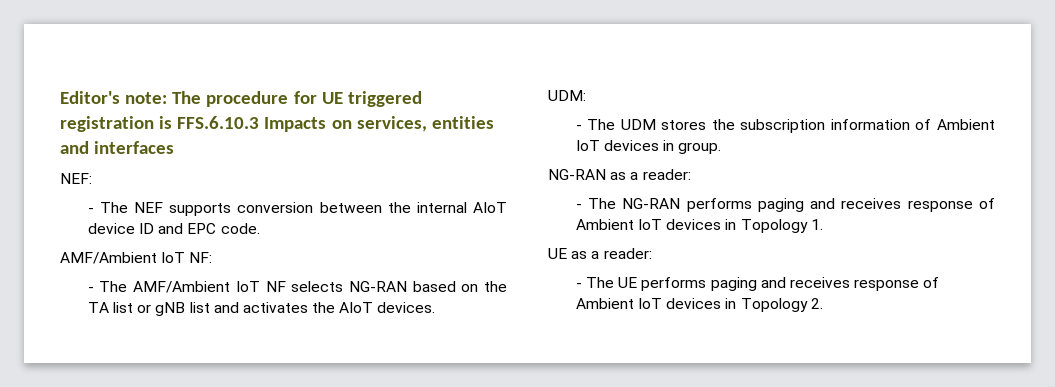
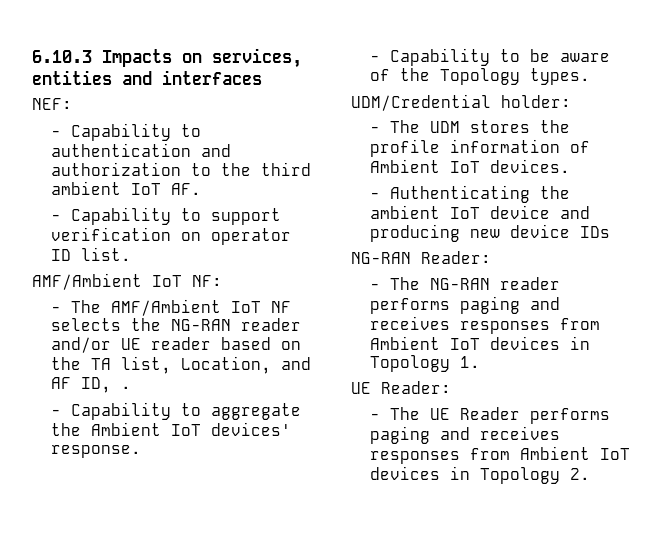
[60,91,422,107] [60,116,260,132] Editor's note: The procedure for UE triggered registration is FFS.6.10.3 -> [32,50,92,63] 6.10.3
[99,202,507,216] [87,223,260,234] The NEF supports conversion between the internal AIoT device ID and EPC code. -> [71,123,202,141] [51,143,232,157] [51,162,312,176] [51,181,202,195] [51,207,282,225] [51,227,292,245] [51,247,132,261] Capability to authentication and authorization to the third ambient IoT AF. // - Capability to support verification on operator ID list.
[348,281,507,292] [87,302,436,316] [548,90,586,101] NG-RAN based on the TA list or gNB list and activates the AIoT devices. // UDM: -> [131,318,302,331] [51,337,302,353] [51,356,312,374] [51,377,132,393] [51,402,302,420] [51,422,292,436] [51,445,142,458] [370,48,611,66] [370,68,591,85] [351,94,571,111] the NG-RAN reader and/or UE reader based on the TA list, Location, and AF ID, . // - Capability to aggregate the Ambient IoT devices' response. // - Capability to be aware of the Topology types. // UDM/Credential holder:
[740,119,826,133] subscription -> [370,139,441,157] profile
[603,140,722,154] [548,169,691,180] devices in group. // NG-RAN as a reader: -> [490,159,571,173] [370,185,571,203] [370,205,591,219] [370,224,611,242] [351,251,491,264] devices. // - Authenticating the ambient IoT device and producing new device IDs // NG-RAN Reader:
[686,198,995,212] performs paging and receives response of -> [500,277,561,290] [370,296,561,314] [370,316,601,334] reader performs paging and receives responses from
[571,248,652,259] as a reader: -> [381,381,451,394] Reader:
[641,277,940,291] performs paging and receives response of -> [460,407,611,424] [370,426,561,444] [370,448,511,464] Reader performs paging and receives responses from

